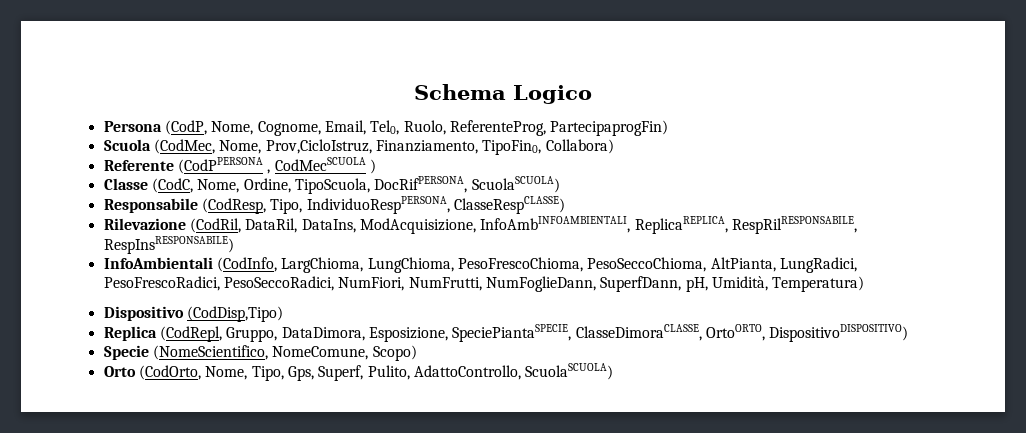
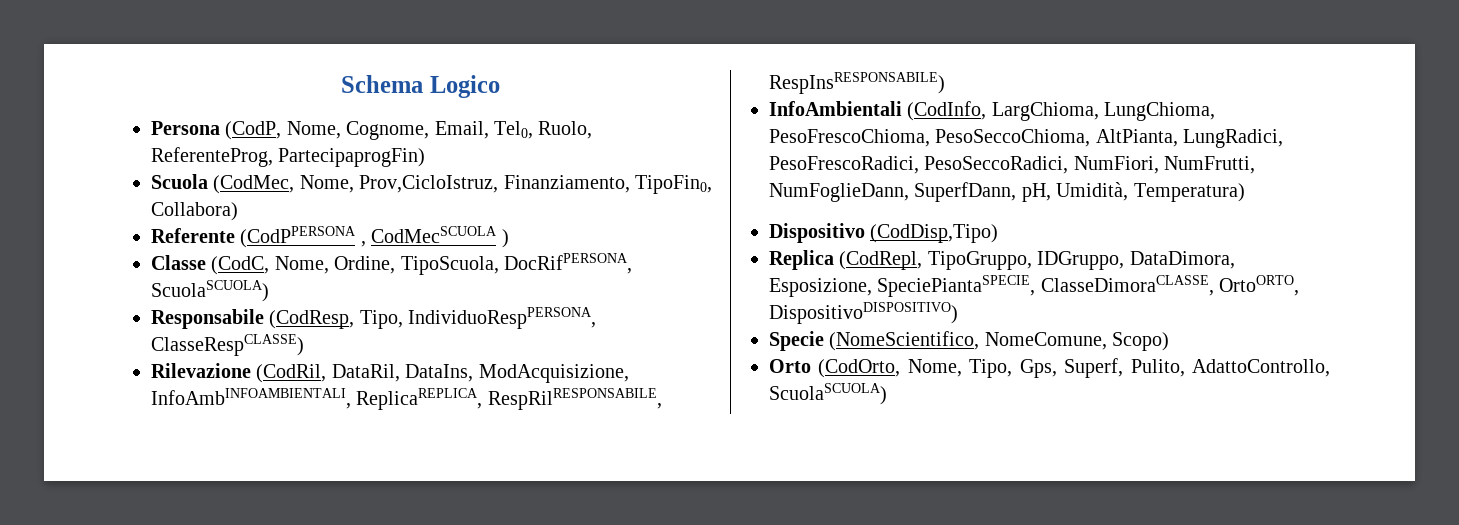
[226,327,278,342] Gruppo, -> [927,251,1125,270] TipoGruppo, IDGruppo,

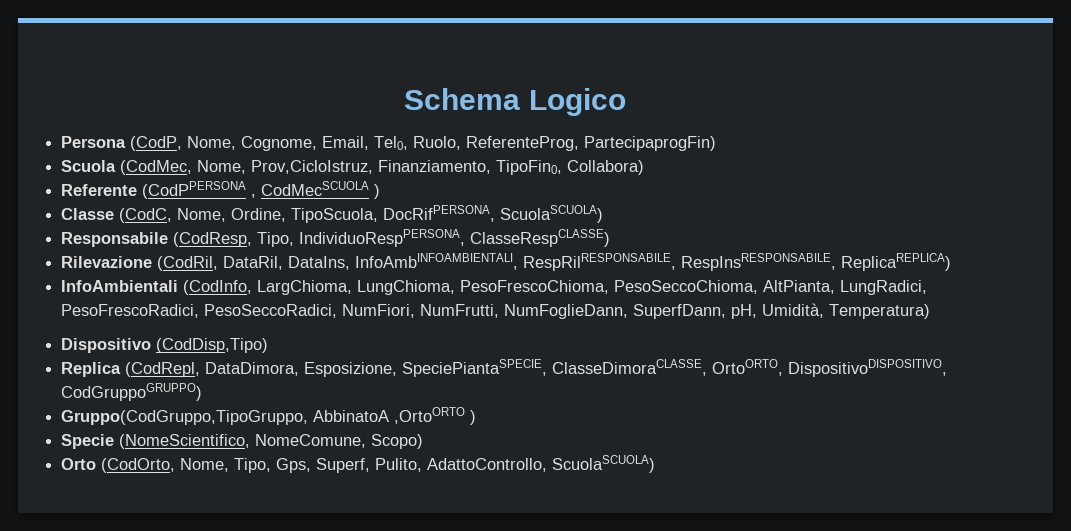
[478,364,629,383] [151,388,662,410] [769,72,945,94] ModAcquisizione, InfoAmbINFOAMBIENTALI, ReplicaREPLICA, RespRilRESPONSABILE, RespInsRESPONSABILE) -> [355,253,952,271] InfoAmbINFOAMBIENTALI, RespRilRESPONSABILE, RespInsRESPONSABILE, ReplicaREPLICA)
[927,251,1125,270] TipoGruppo, IDGruppo, -> (201, 369) none
[769,302,958,324] DispositivoDISPOSITIVO) -> [788,359,948,377] [61,383,203,401] [61,407,477,425] DispositivoDISPOSITIVO, CodGruppoGRUPPO) // Gruppo(CodGruppo,TipoGruppo, AbbinatoA ,OrtoORTO )

